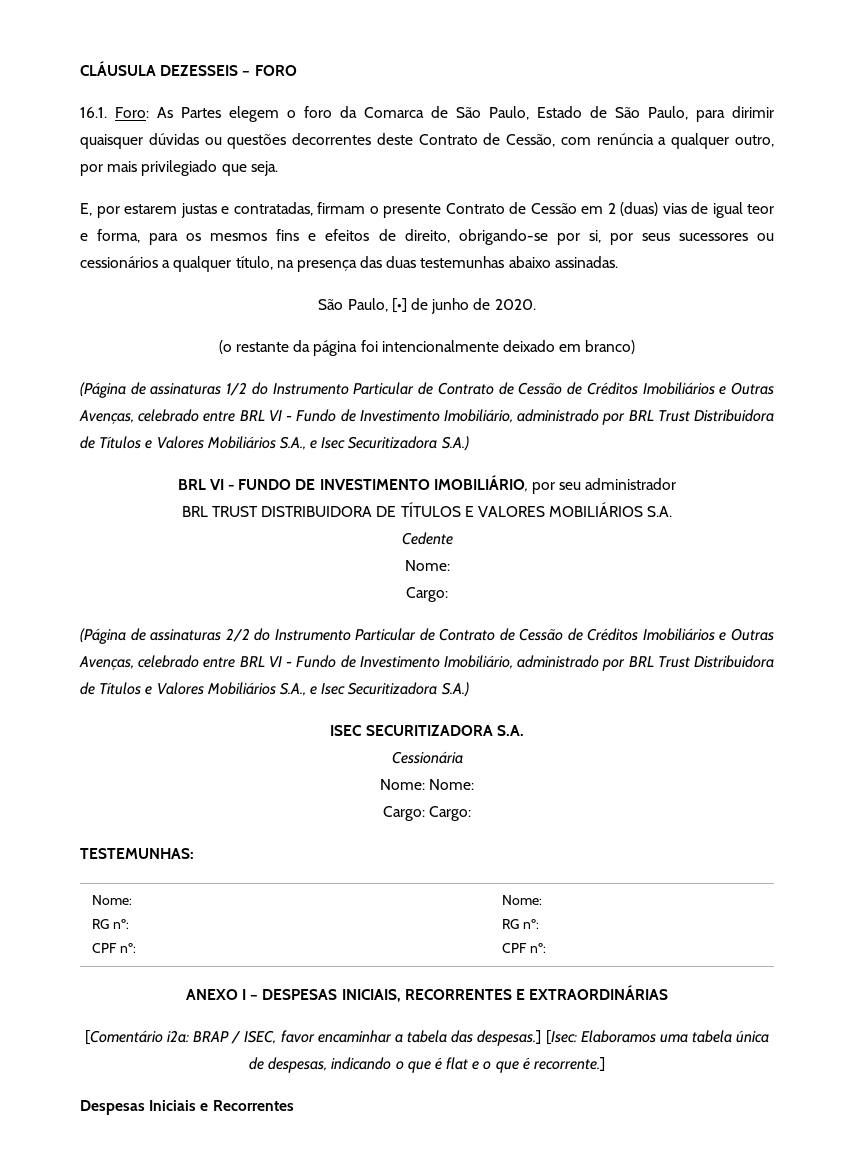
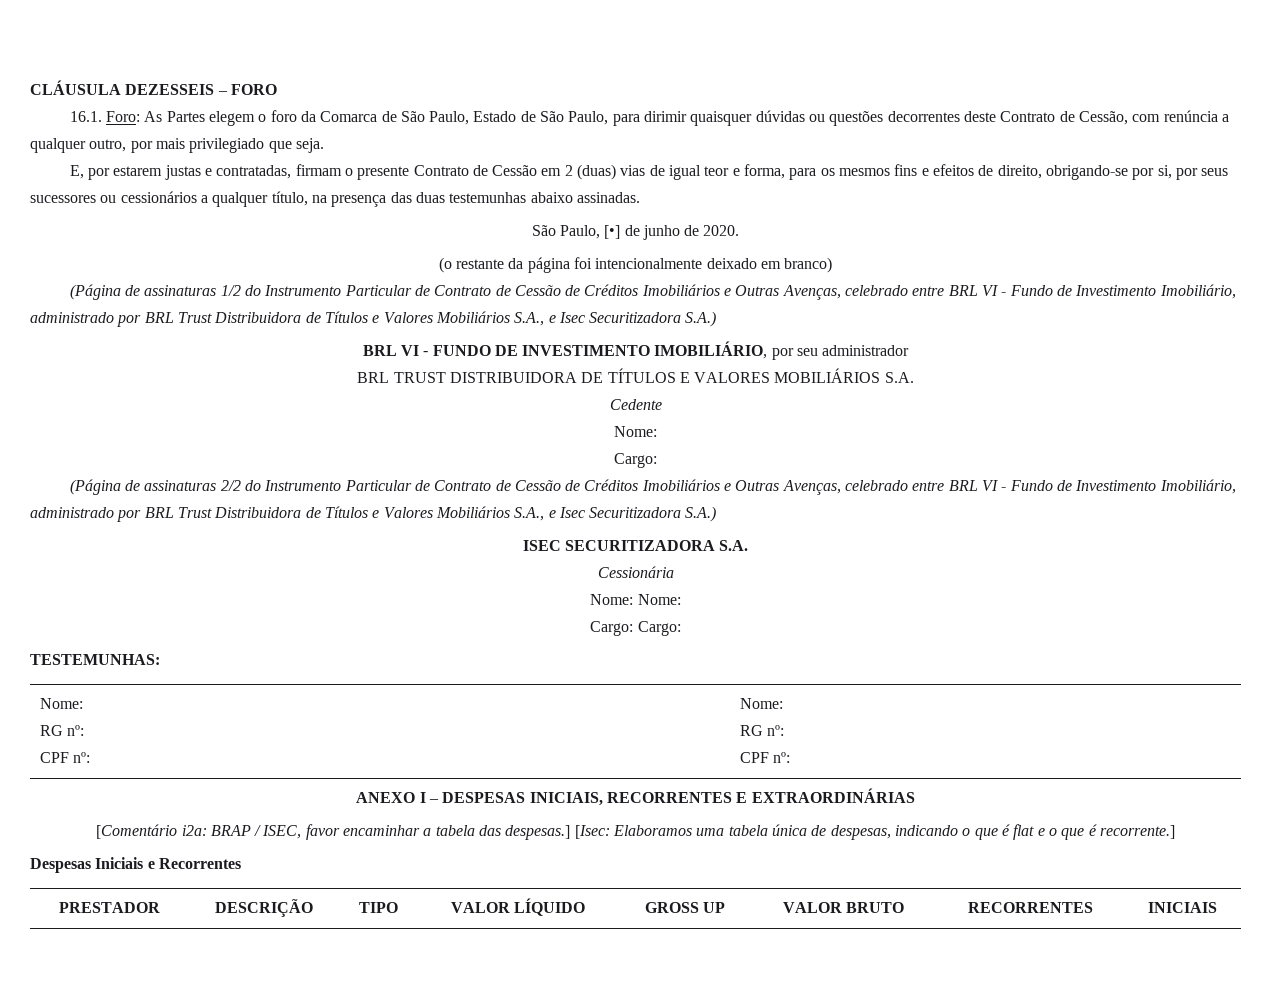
(294, 1105) none -> [58,902,160,913] [215,899,313,917] [359,902,398,913] [450,898,586,916] [644,902,726,913] [782,902,905,913] [968,902,1093,913] [1148,902,1217,913] // PRESTADOR | DESCRIÇÃO | TIPO | VALOR LÍQUIDO | GROSS UP | VALOR BRUTO | RECORRENTES | INICIAIS

